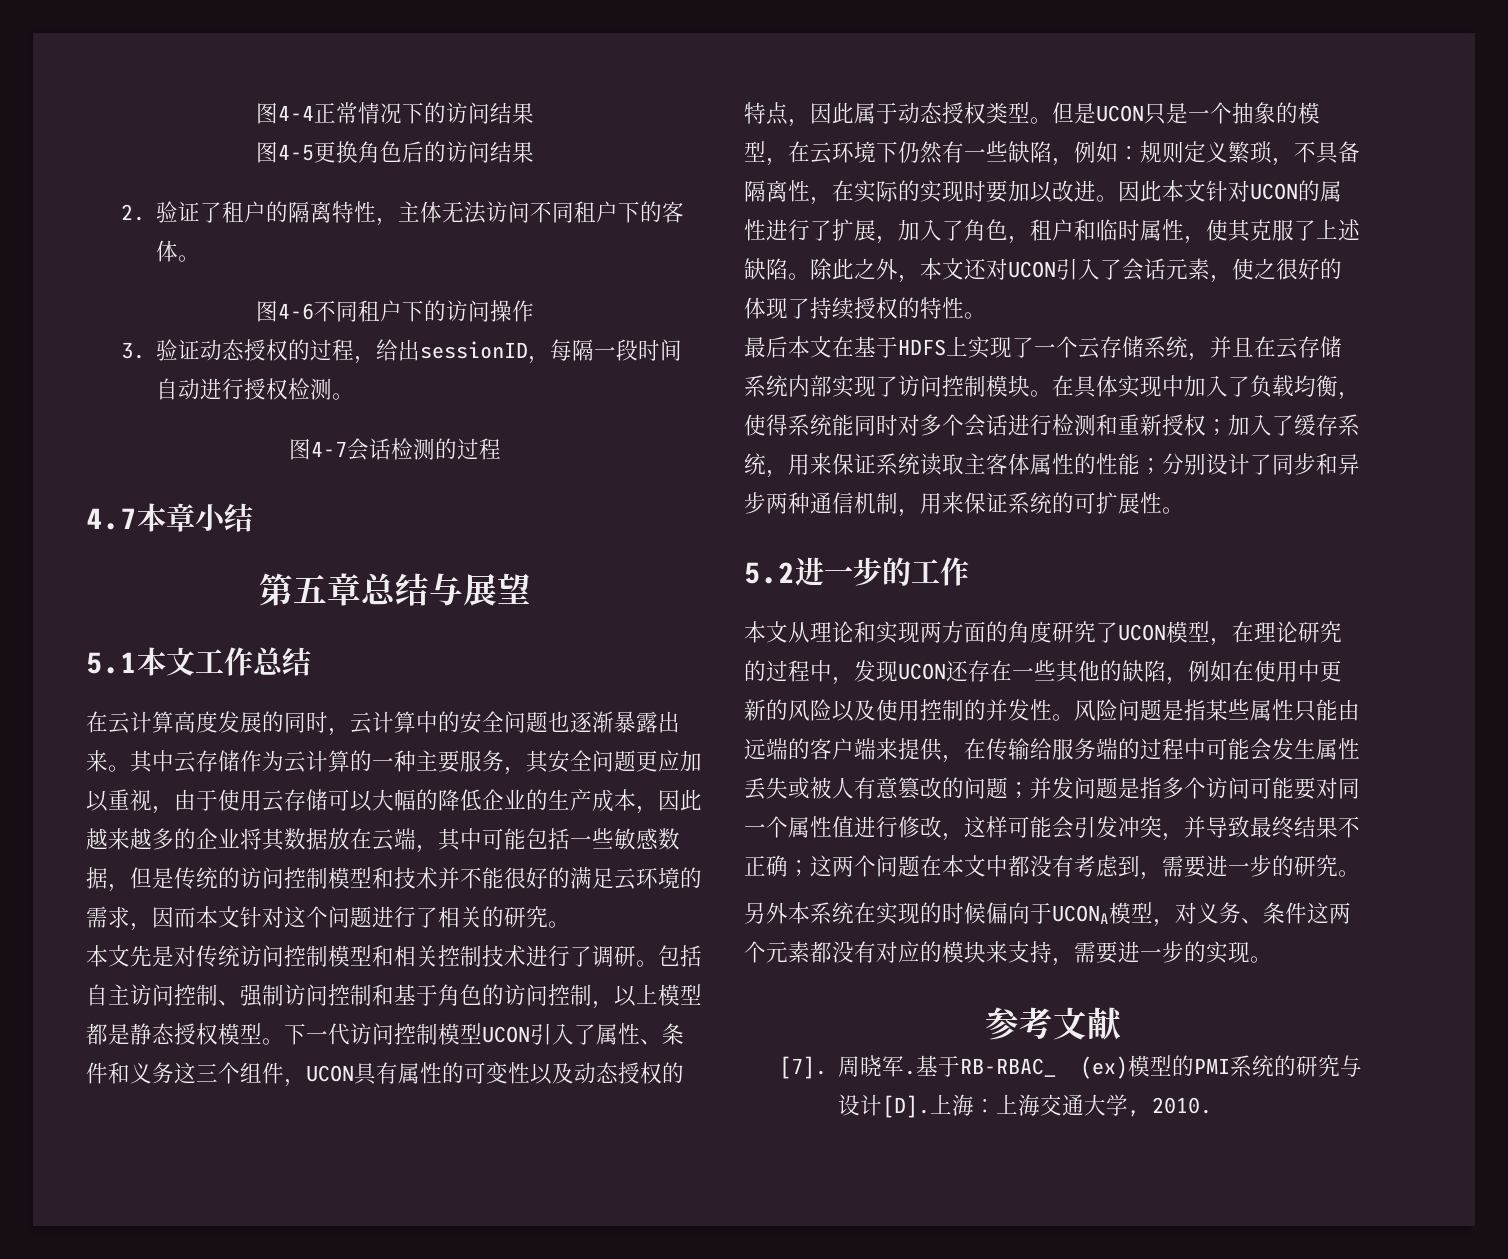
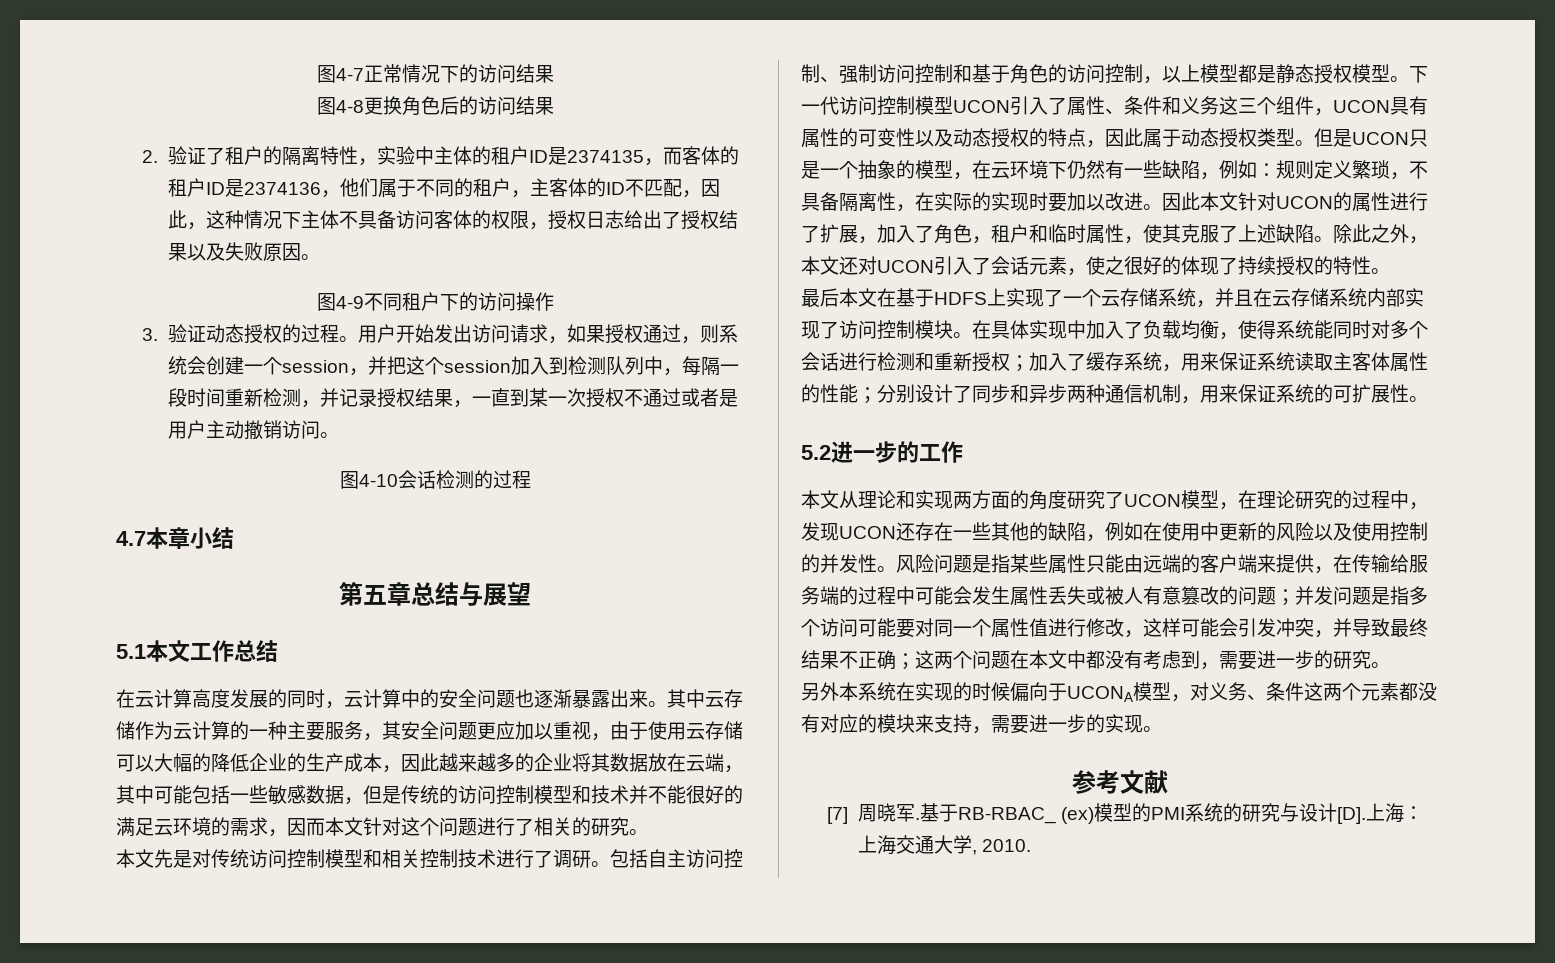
[256,102,314,124] 图4-4 -> [316,65,364,83] 图4-7
[278,144,314,161] 4-5 -> [335,100,364,113] 4-8
[398,201,685,224] [156,240,201,262] [256,300,314,322] 主体无法访问不同租户下的客体。 // 图4-6 -> [377,146,740,166] [168,178,721,198] [168,210,739,230] [168,242,321,261] [316,293,364,311] 实验中主体的租户ID是2374135，而客体的租户ID是2374136，他们属于不同的租户，主客体的ID不匹配，因此，这种情况下主体不具备访问客体的权限，授权日志给出了授权结果以及失败原因。 // 图4-9
[354,339,683,364] [156,378,355,400] [289,438,347,460] ，给出sessionID，每隔一段时间自动进行授权检测。 // 图4-7 -> [339,324,739,344] [168,356,740,376] [168,388,739,408] [168,420,340,440] [339,471,398,489] 。用户开始发出访问请求，如果授权通过，则系统会创建一个session，并把这个session加入到检测队列中，每隔一段时间重新检测，并记录授权结果，一直到某一次授权不通过或者是用户主动撤销访问。 // 图4-10
[779,1056,828,1079] [7]. -> [827,807,849,824] [7]

